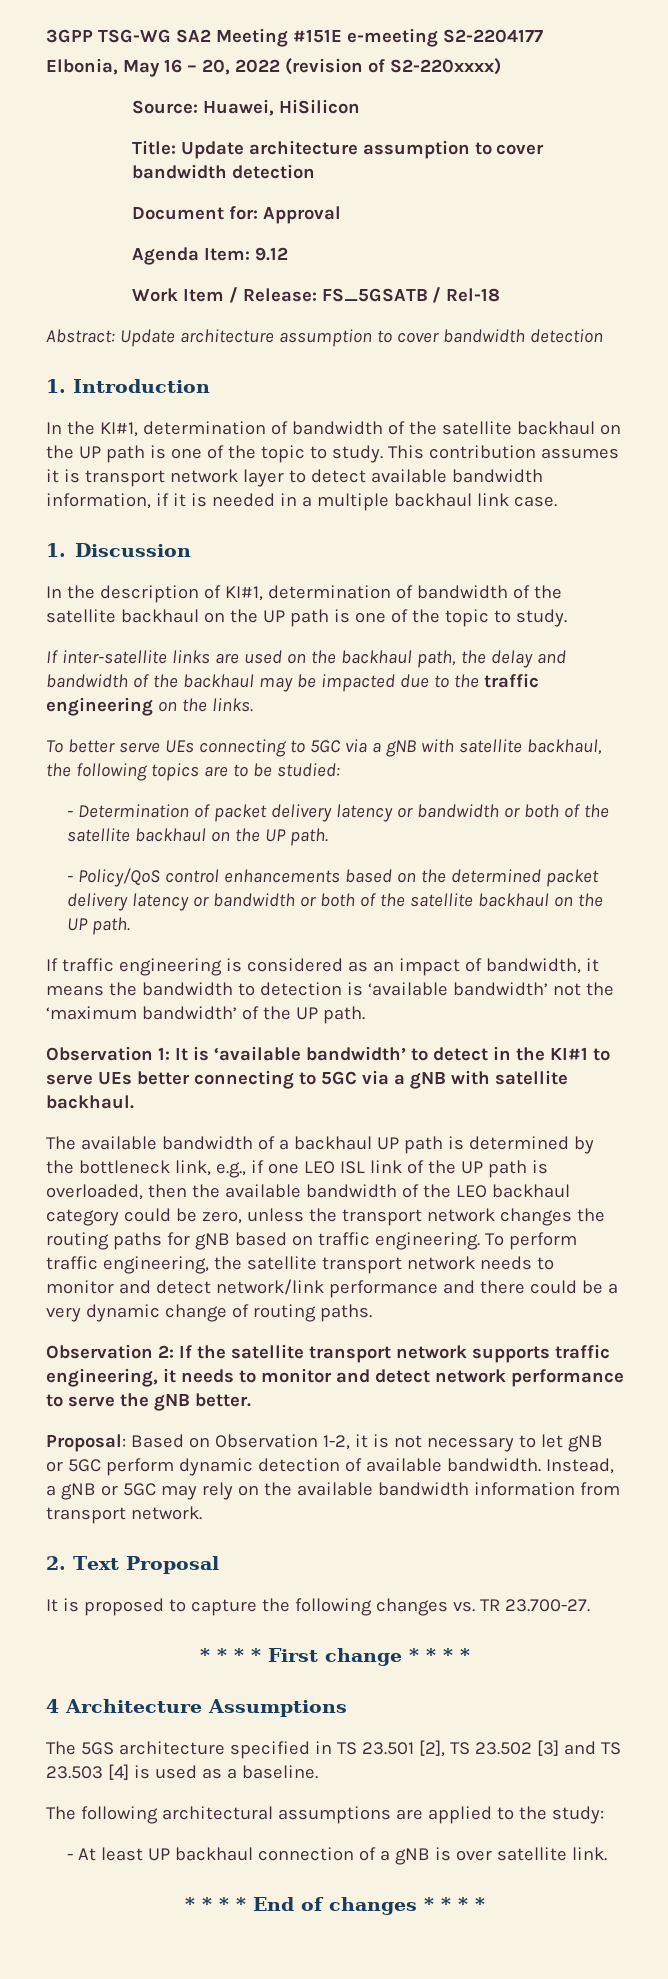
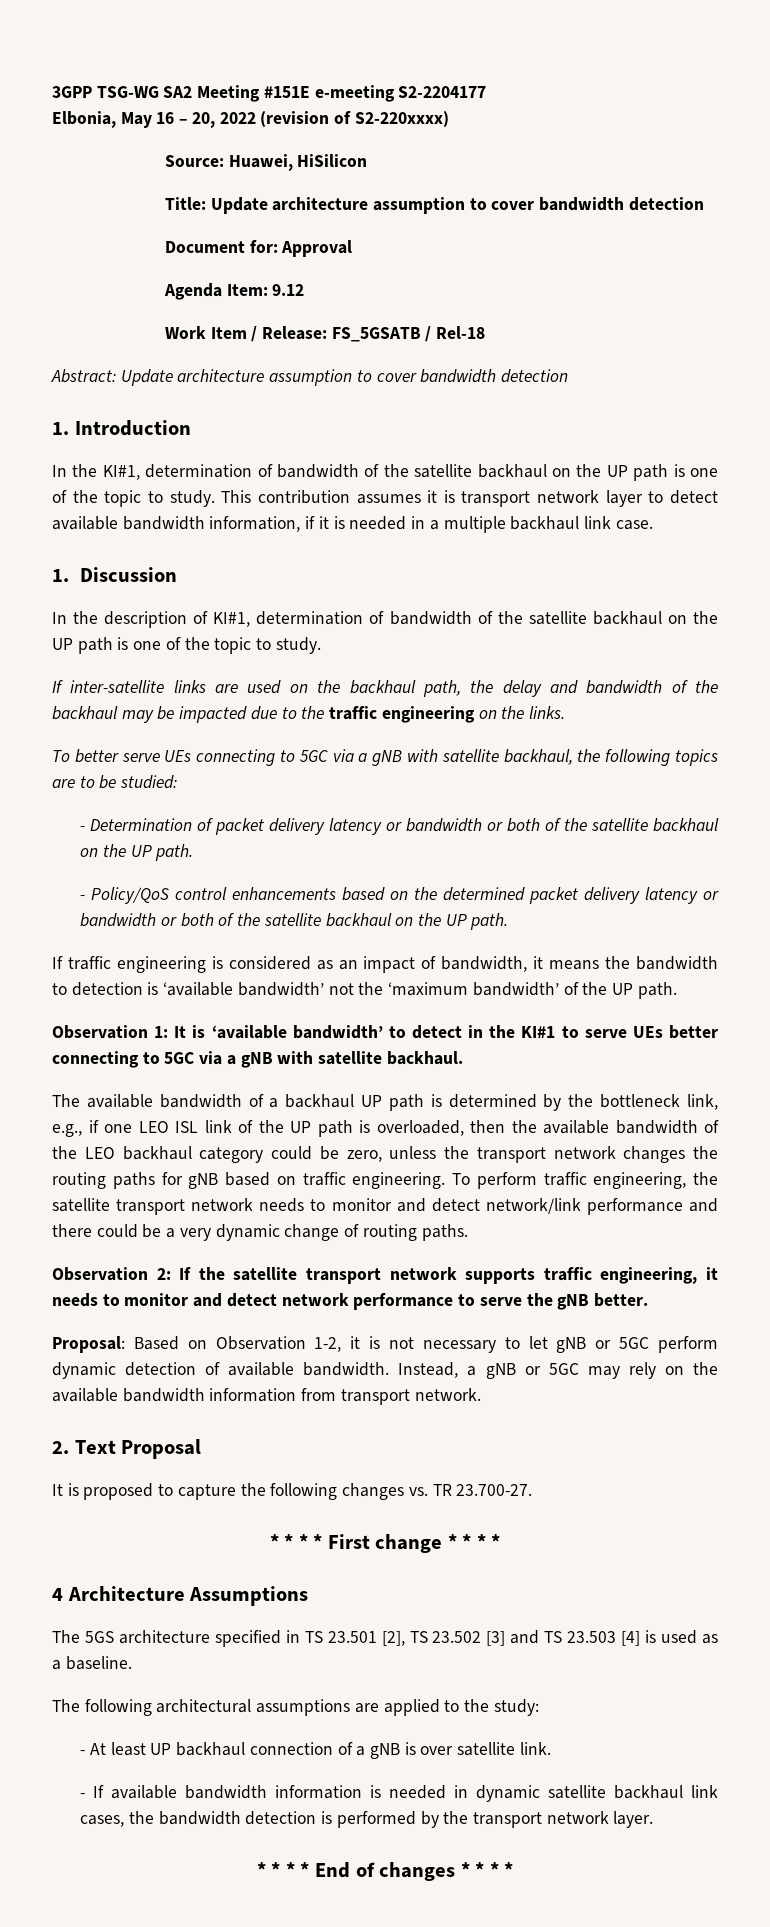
(608, 1854) none -> [80,1785,718,1802] [80,1811,654,1828] // - If available bandwidth information is needed in dynamic satellite backhaul link cases, the bandwidth detection is performed by the transport network layer.

